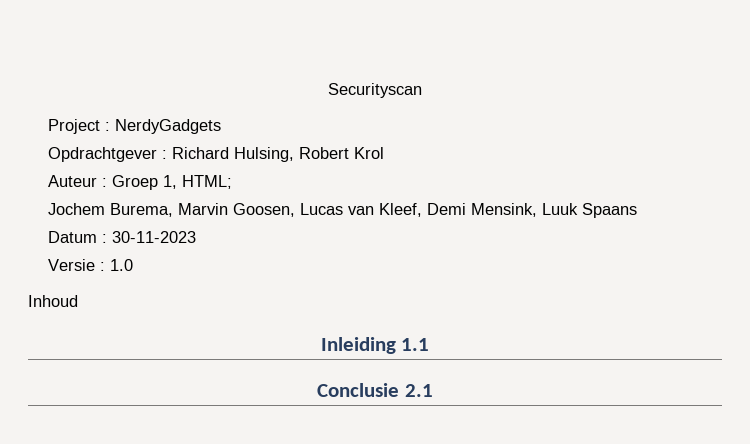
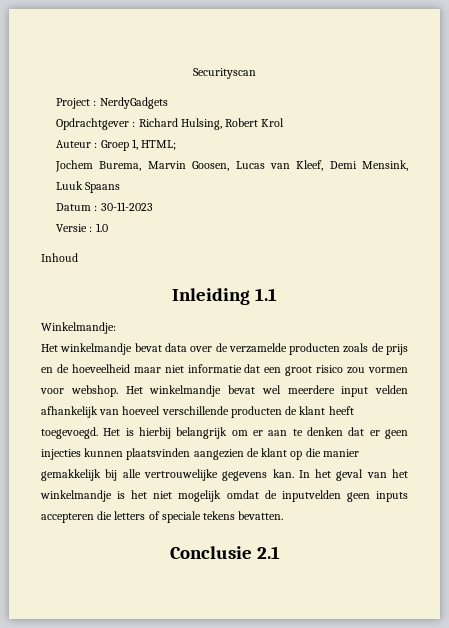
(430, 344) none -> [41,322,116,334] [41,343,408,355] [41,364,408,376] [40,385,408,397] [41,406,354,418] [41,427,408,439] [41,448,359,460] [41,469,409,481] [40,490,408,502] [41,511,284,523] // Winkelmandje: // Het winkelmandje bevat data over de verzamelde producten zoals de prijs en de hoeveelheid maar niet informatie dat een groot risico zou vormen voor webshop. Het winkelmandje bevat wel meerdere input velden afhankelijk van hoeveel verschillende producten de klant heeft toegevoegd. Het is hierbij belangrijk om er aan te denken dat er geen injecties kunnen plaatsvinden aangezien de klant op die manier gemakkelijk bij alle vertrouwelijke gegevens kan. In het geval van het winkelmandje is het niet mogelijk omdat de inputvelden geen inputs accepteren die letters of speciale tekens bevatten.

